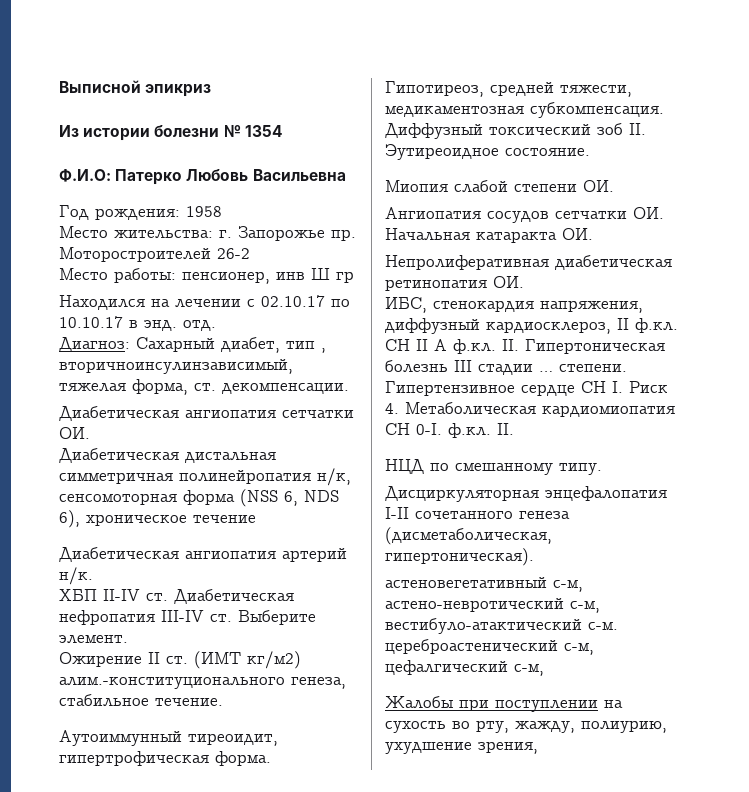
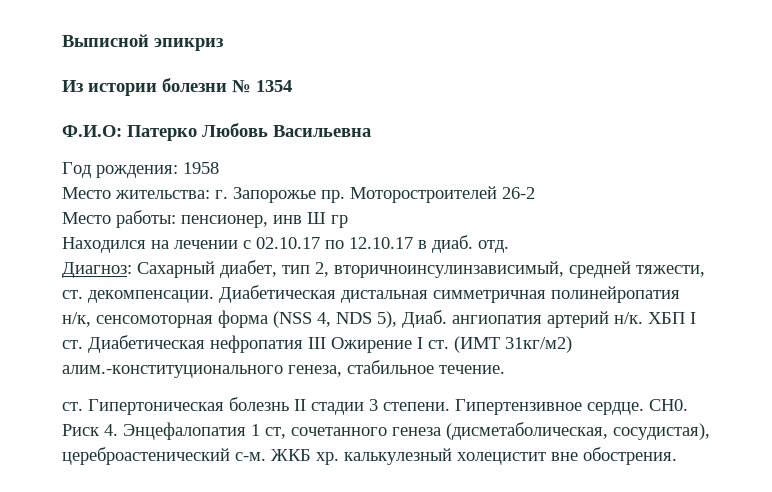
[59,316,177,331] 10.10.17 в энд. -> [349,235,473,253] 12.10.17 в диаб.
[321,348,326,353] [59,359,293,374] [59,379,349,395] [59,406,354,421] [59,427,90,439] , вторичноинсулинзависимый, тяжелая форма, ст. декомпенсации. // Диабетическая ангиопатия сетчатки ОИ. // -> [315,261,705,278] [62,290,214,303] 2, вторичноинсулинзависимый, средней тяжести, ст. декомпенсации.
[284,490,339,506] [59,510,256,528] [59,547,179,562] 6, NDS 6), хроническое течение // Диабетическая -> [317,310,447,328] 4, NDS 5), Диаб.
[59,589,140,601] // ХБП II-IV -> [648,312,696,324] ХБП I
[161,610,316,625] [59,635,128,644] [59,652,160,667] III-IV ст. Выберите элемент. // Ожирение II -> [308,337,423,353] III Ожирение I
[247,651,301,669] кг/м2) -> [505,336,572,353] 31кг/м2)
[59,730,278,746] [59,751,271,766] [385,81,632,97] [385,102,664,118] [385,123,646,139] [385,144,590,160] [385,180,614,193] [385,207,664,223] [385,228,593,243] [385,255,672,270] [385,276,524,291] [385,297,643,313] [385,318,678,334] [385,339,665,354] [385,360,627,375] [385,381,668,396] [385,402,675,417] [385,423,514,438] [385,459,602,475] [385,486,667,502] [385,507,570,519] [385,527,552,545] [385,548,534,566] [385,577,583,592] [385,598,600,613] [385,618,618,634] [385,639,594,655] [385,660,544,676] [385,696,623,712] [385,720,667,733] [385,741,538,754] Аутоиммунный тиреоидит, гипертрофическая форма. Гипотиреоз, средней тяжести, медикаментозная субкомпенсация. Диффузный токсический зоб II. Эутиреоидное состояние. // Миопия слабой степени ОИ. // Ангиопатия сосудов сетчатки ОИ. Начальная катаракта ОИ. // Непролиферативная диабетическая ретинопатия ОИ. // ИБС, стенокардия напряжения, диффузный кардиосклероз, II ф.кл. СН II А ф.кл. II. Гипертоническая болезнь III стадии … степени. Гипертензивное сердце СН I. Риск 4. Метаболическая кардиомиопатия СН 0-I. ф.кл. II. // НЦД по смешанному типу. // Дисциркуляторная энцефалопатия I-II сочетанного генеза (дисметаболическая, гипертоническая). // астеновегетативный с-м, астено-невротический с-м, вестибуло-атактический с-м. цереброастенический с-м, цефалгический с-м, // Жалобы при поступлении на сухость во рту, жажду, полиурию, ухудшение зрения, -> [62,397,688,415] [62,422,710,440] [62,447,677,465] ст. Гипертоническая болезнь II стадии 3 степени. Гипертензивное сердце. СН0. Риск 4. Энцефалопатия 1 ст, сочетанного генеза (дисметаболическая, сосудистая), цереброастенический с-м. ЖКБ хр. калькулезный холецистит вне обострения.

